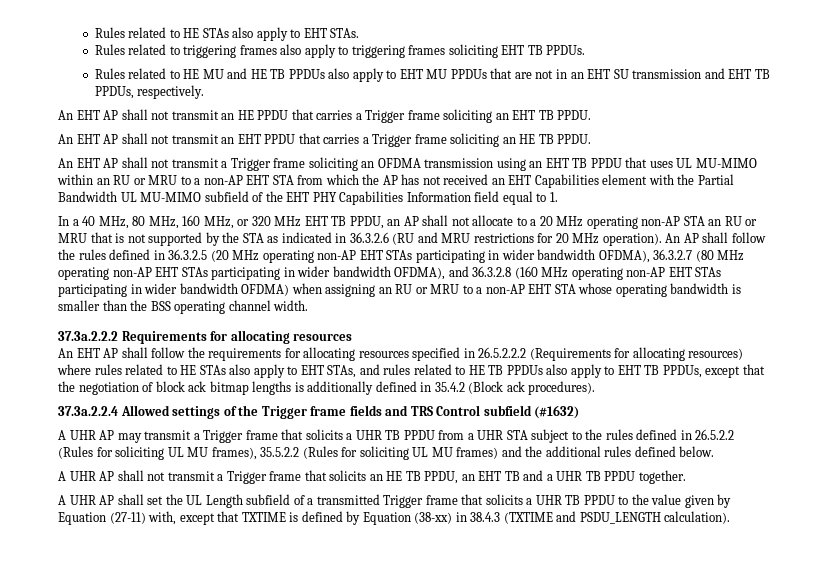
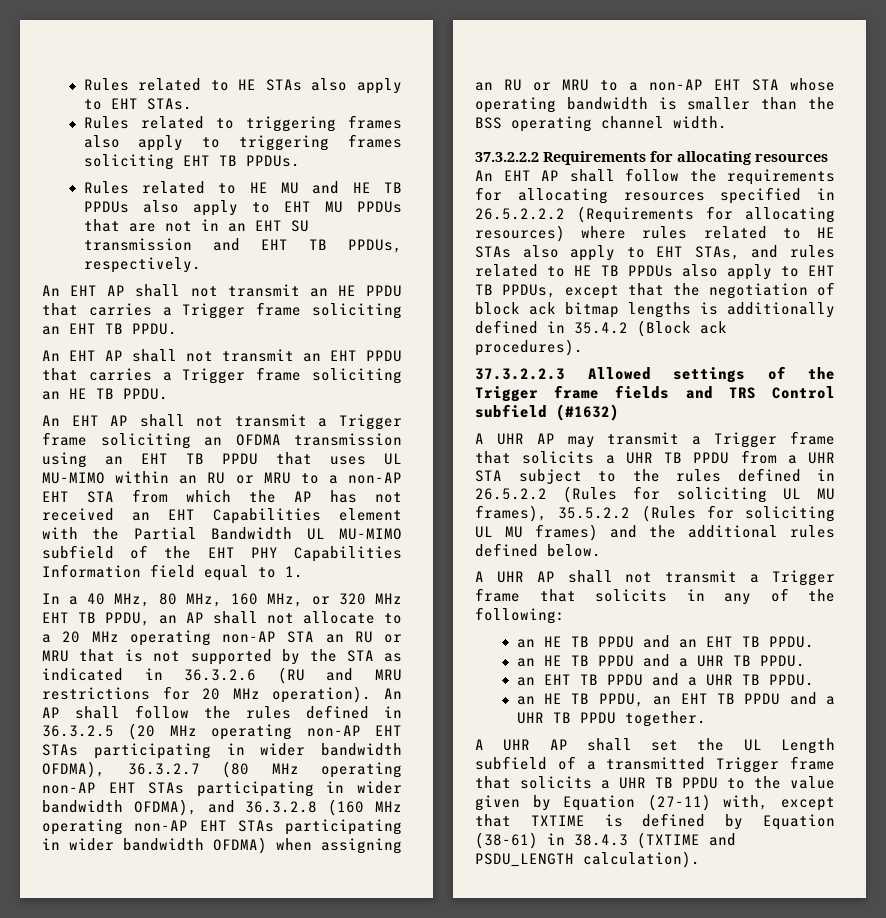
[58,331,118,341] 37.3a.2.2.2 -> [475,152,539,162] 37.3.2.2.2
[58,406,118,416] 37.3a.2.2.4 -> [475,368,565,380] 37.3.2.2.3
(367, 475) none -> [686,588,835,605] [475,607,565,624] [516,635,814,648] [516,654,805,667] [516,673,814,686] in any of the following: // an HE TB PPDU and an EHT TB PPDU. // an HE TB PPDU and a UHR TB PPDU. // an EHT TB PPDU and a UHR TB PPDU. //
(520, 476) none -> [744,693,781,705] PPDU
[414,512,453,524] (38-xx) -> [475,832,538,849] (38-61)

